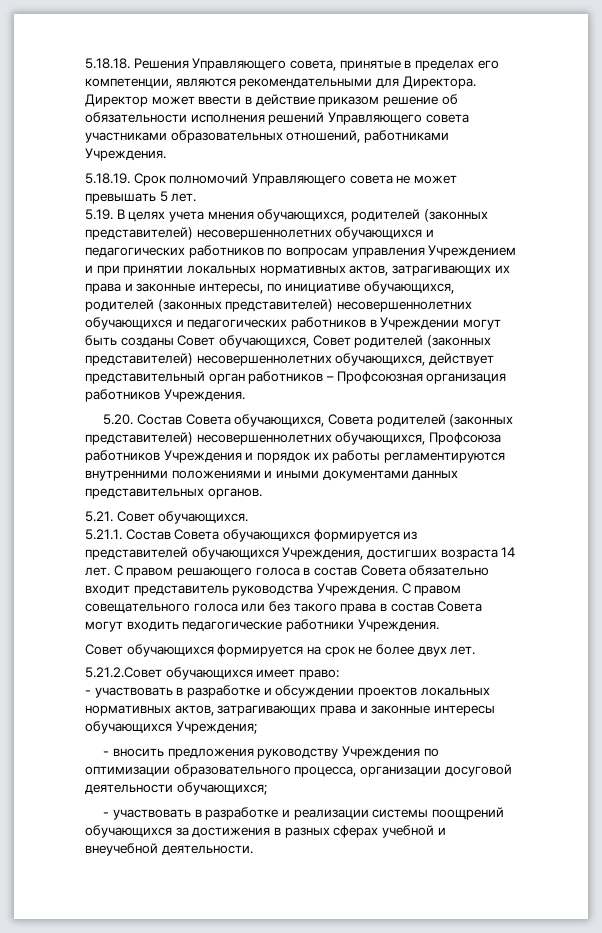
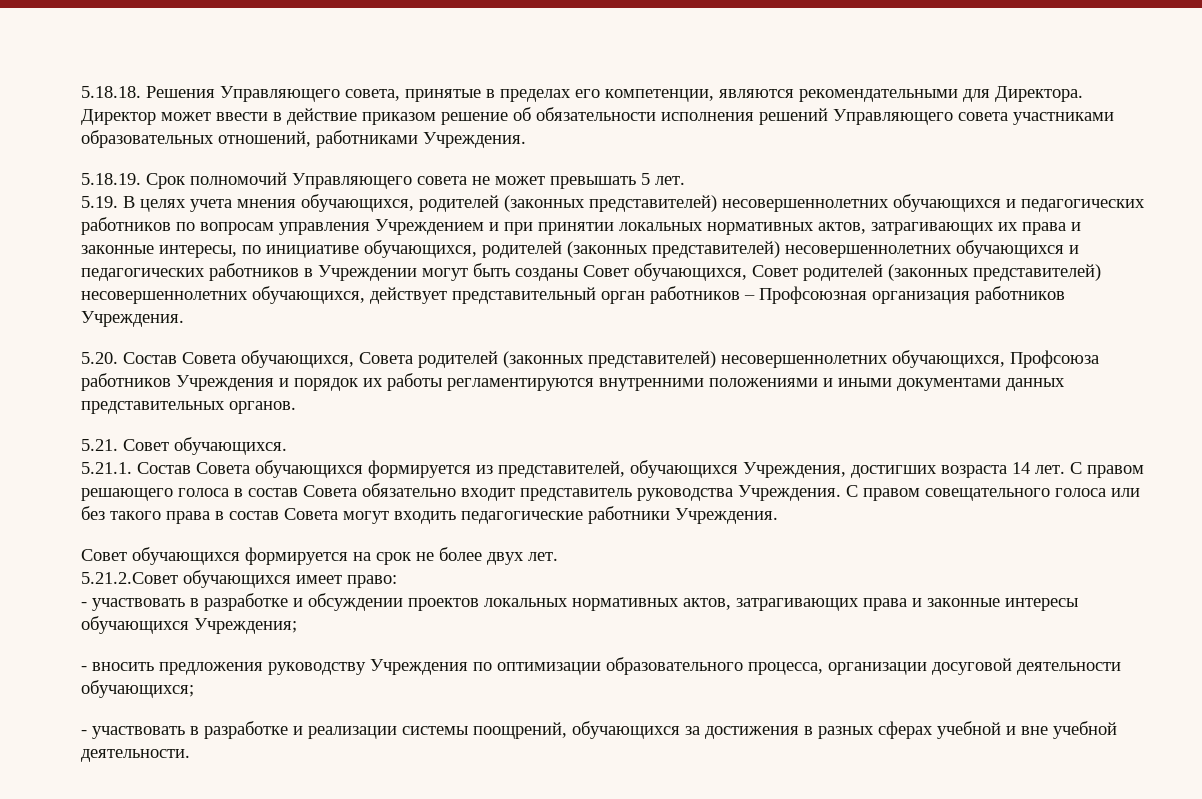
[85,547,188,560] представителей -> [498,461,625,478] представителей,
[431,807,504,820] поощрений -> [473,722,567,739] поощрений,
[85,843,158,856] внеучебной -> [1021,721,1117,739] вне учебной

